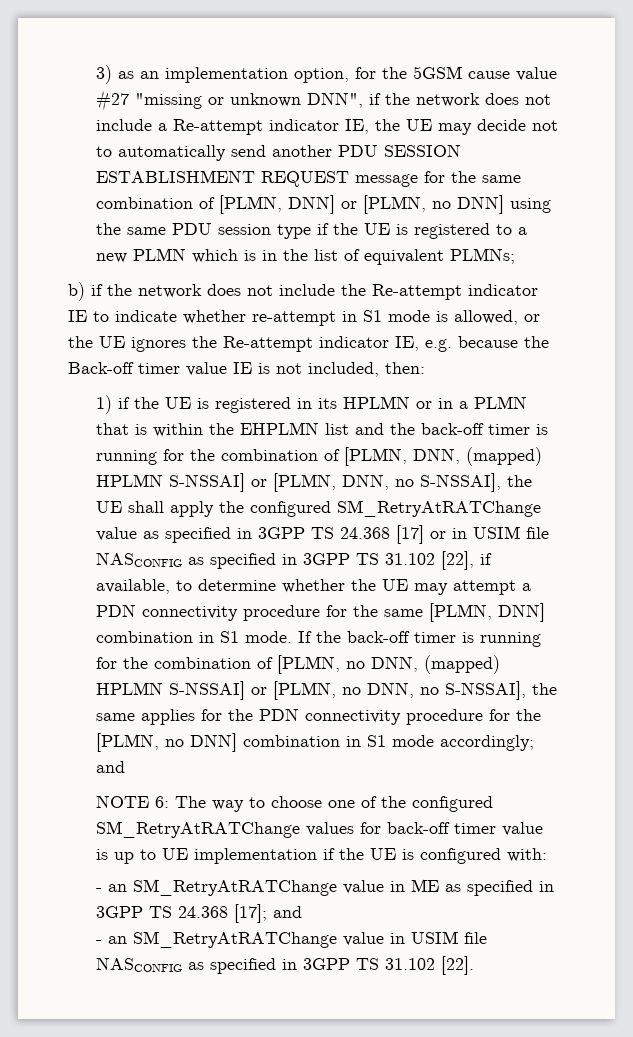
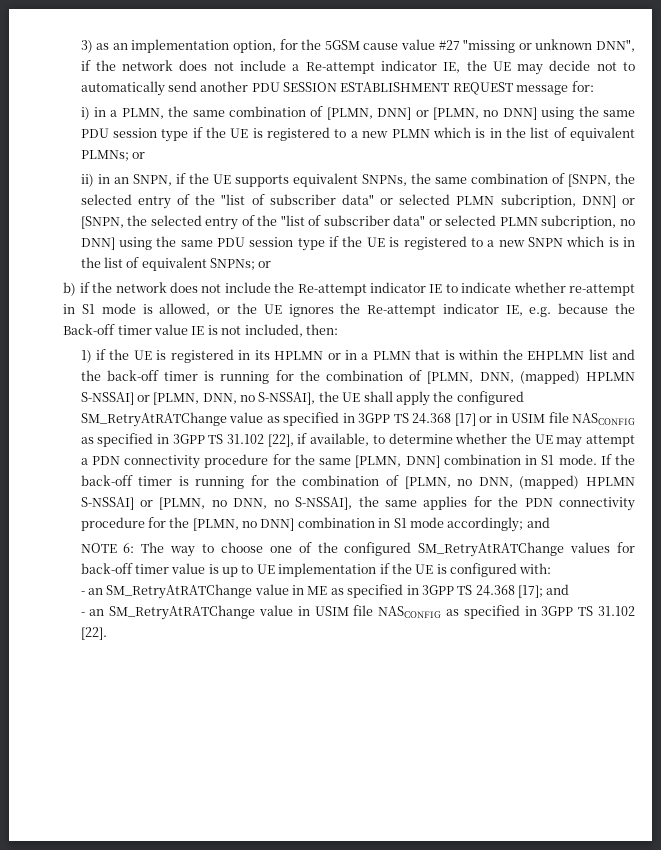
[423,171,445,183] for -> [571,81,594,92] [80,107,164,120] for: // i) in a PLMN,
(515, 256) none -> [131,152,145,159] [80,173,635,187] [80,194,635,209] [80,215,636,230] [80,236,636,251] [80,257,272,271] or // ii) in an SNPN, if the UE supports equivalent SNPNs, the same combination of [SNPN, the selected entry of the "list of subscriber data" or selected PLMN subcription, DNN] or [SNPN, the selected entry of the "list of subscriber data" or selected PLMN subcription, no DNN] using the same PDU session type if the UE is registered to a new SNPN which is in the list of equivalent SNPNs; or

